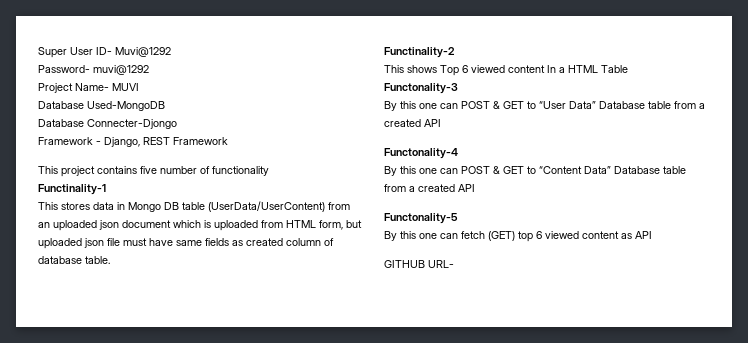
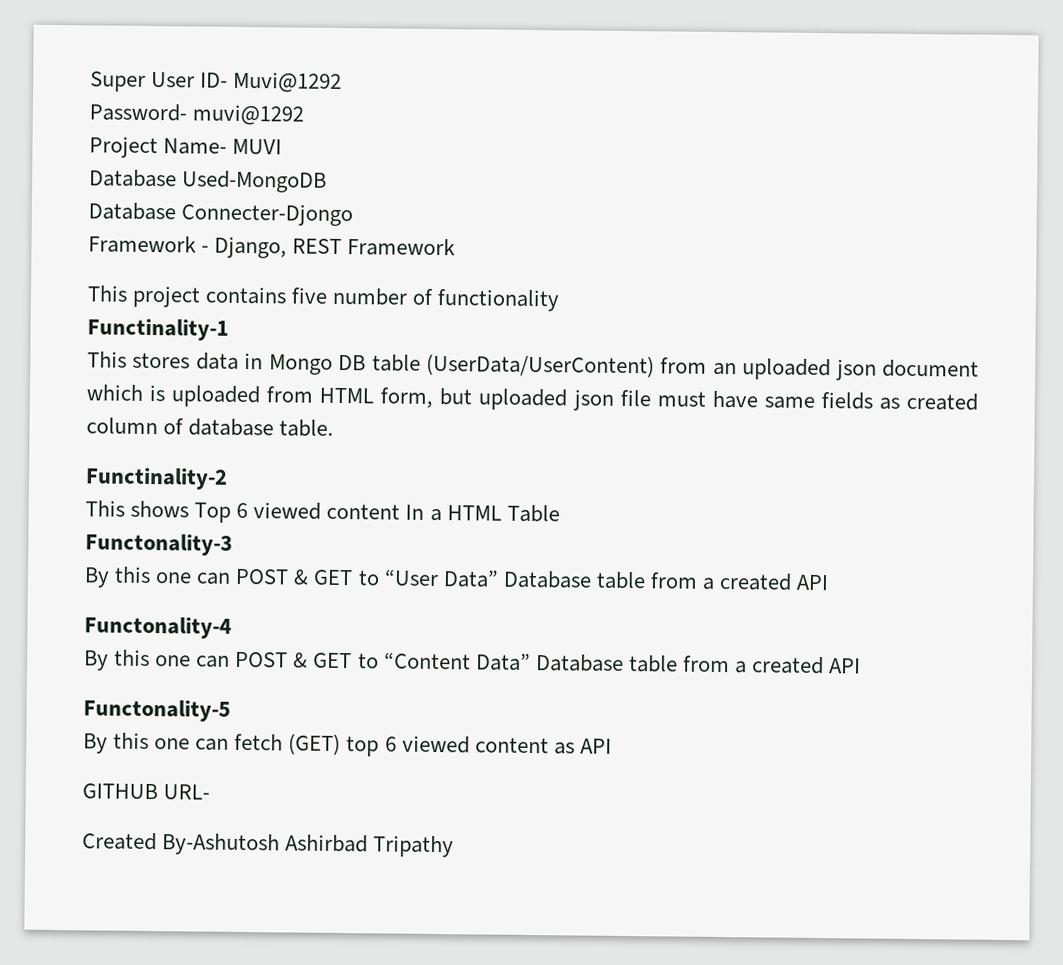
(454, 264) none -> [82,832,455,858] // Created By-Ashutosh Ashirbad Tripathy

